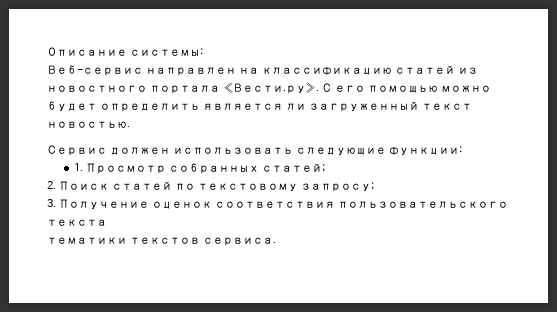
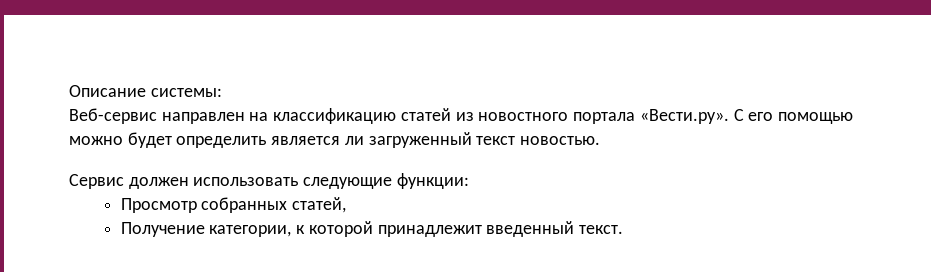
[74,163,84,171] 1. -> (469, 181) none
[262,163,326,172] [47,181,374,192] [47,199,508,209] [47,219,107,226] [47,237,276,246] статей; // 2. Поиск статей по текстовому запросу; // 3. Получение оценок соответствия пользовательского текста // тематики текстов сервиса. -> [292,197,347,213] [120,221,623,237] статей, // Получение категории, к которой принадлежит введенный текст.

